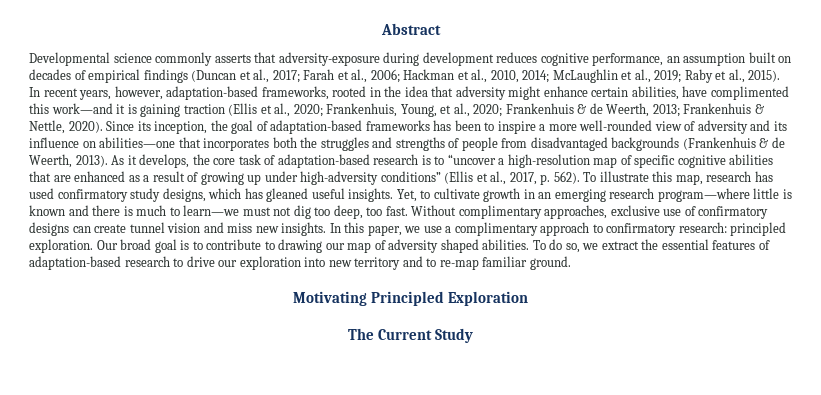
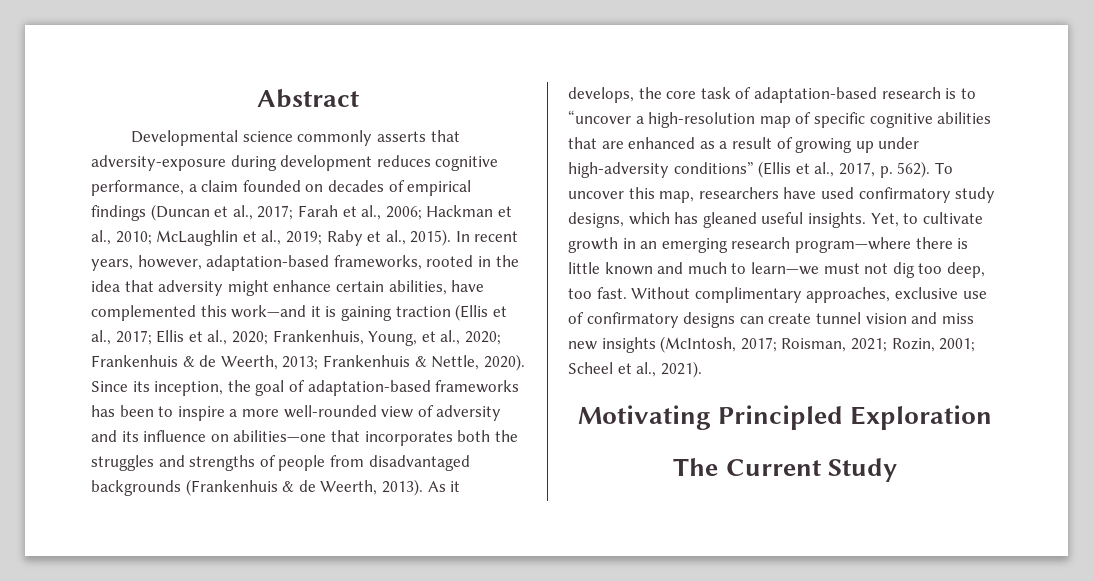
[666,52,776,66] an assumption built -> [188,180,301,192] a claim founded
[490,70,550,83] 2010, 2014; -> [115,231,152,245] 2010;
[710,86,789,100] complimented -> [91,305,196,321] complemented
(291, 110) none -> [115,330,228,345] 2017; Ellis et al.,
[599,171,649,182] illustrate -> [568,191,624,199] uncover
[706,171,773,182] research has -> [698,187,817,199] researchers have
[753,188,792,199] [29,205,133,216] little is known and there is -> [915,237,969,249] [568,262,684,275] there is little known and
[281,222,787,236] [29,239,770,253] [29,256,571,270] insights. In this paper, we use a complimentary approach to confirmatory research: principled exploration. Our broad goal is to contribute to drawing our map of adversity shaped abilities. To do so, we extract the essential features of adaptation-based research to drive our exploration into new territory and to re-map familiar ground. -> [601,336,976,353] [568,361,702,378] insights (McIntosh, 2017; Roisman, 2021; Rozin, 2001; Scheel et al., 2021).

